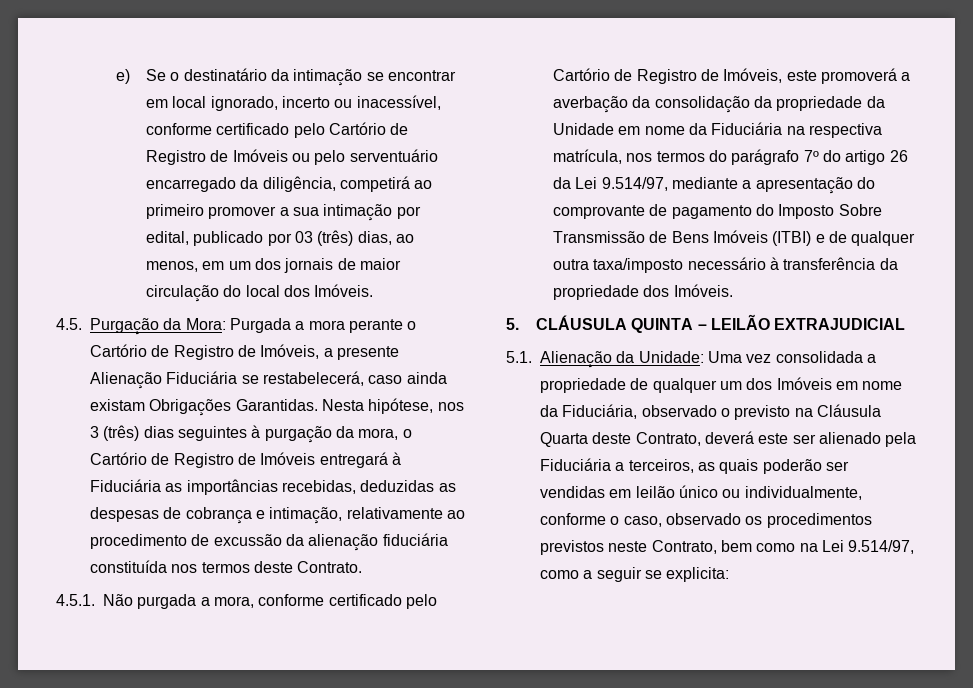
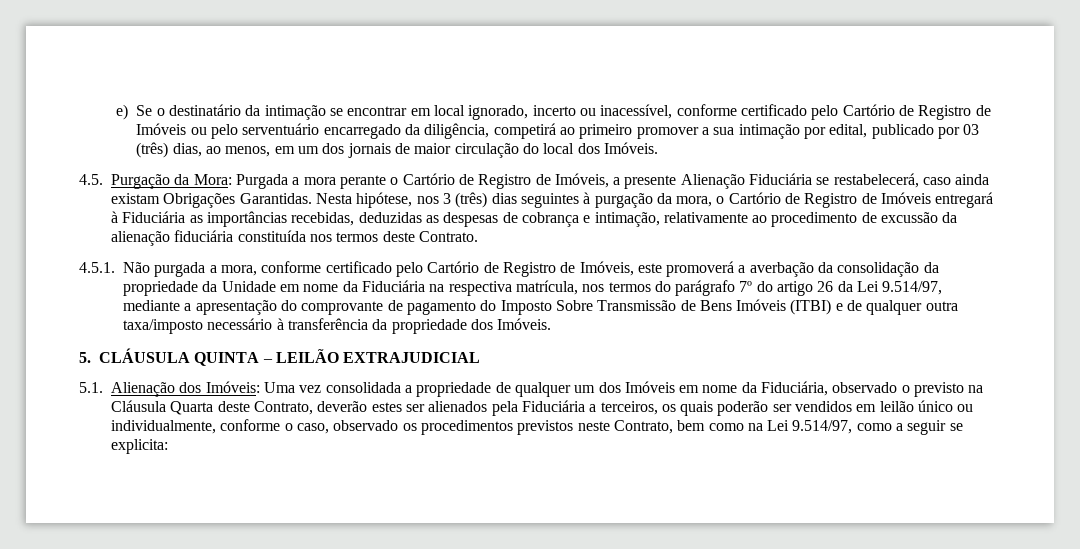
[616,351,704,363] da Unidade: -> [179,381,260,393] dos Imóveis:
[704,431,881,444] deverá este ser alienado -> [317,401,488,412] deverão estes ser alienados
[697,462,715,471] as -> [661,404,676,412] os
[540,486,605,498] vendidas -> [795,401,853,412] vendidos

